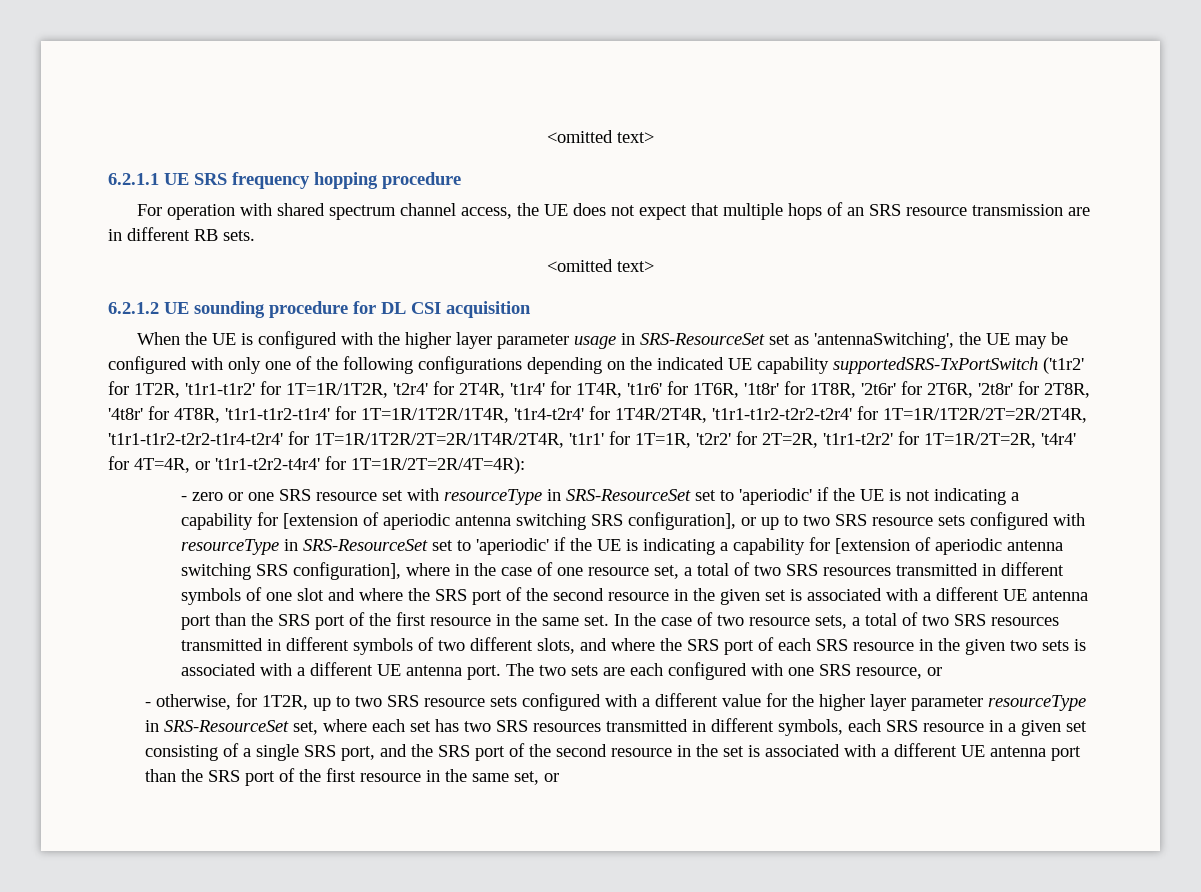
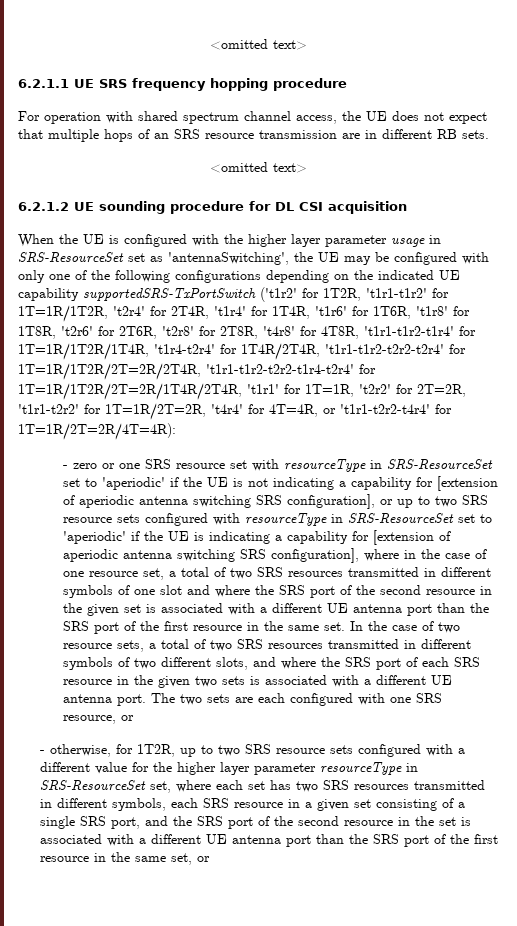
[744,383,779,395] '1t8r' -> [416,306,448,316] 't1r8'
[861,383,896,395] '2t6r' -> [61,326,93,336] 't2r6'
[978,383,1013,395] '2t8r' -> [162,326,194,336] 't2r8'
[108,408,143,420] '4t8r' -> [263,326,295,336] 't4r8'

